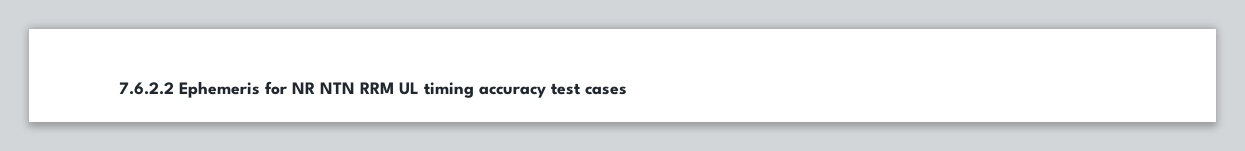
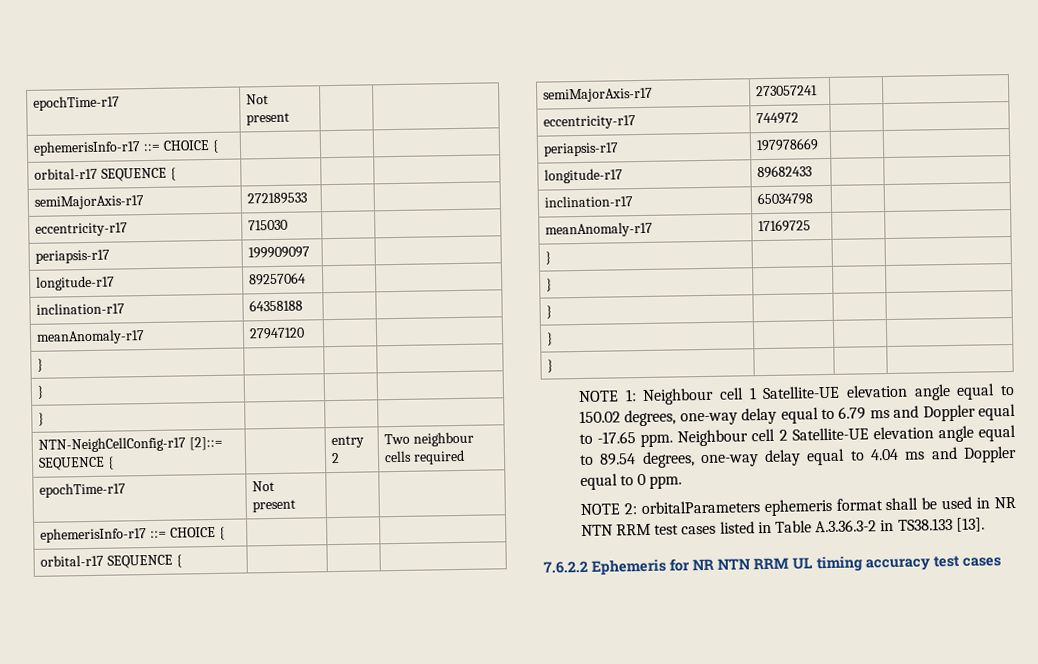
(119, 88) none -> [33,95,121,111] [246,94,270,105] [246,112,291,126] [33,139,219,156] [34,167,176,182] [34,195,145,210] [247,192,308,205] [35,222,129,237] [248,219,289,231] [35,249,111,264] [248,246,311,259] [36,275,116,291] [249,272,307,286] [36,302,126,315] [249,299,304,312] [36,329,146,345] [249,327,306,340] [37,358,44,372] [37,385,45,399] [38,412,45,426] [38,436,224,453] [38,456,115,471] [331,435,365,449] [331,452,341,464] [384,431,475,447] [384,449,466,465] [39,482,127,498] [252,480,276,492] [252,499,297,513] [40,526,225,543] [40,554,182,569] [543,87,654,103] [756,85,819,97] [543,115,637,130] [756,112,800,125] [543,142,620,157] [756,138,820,152] [544,168,624,184] [757,165,813,179] [544,195,634,208] [757,192,814,206] [545,221,654,238] [758,219,812,233] [545,251,552,265] [546,278,553,292] [546,305,553,319] [547,332,554,346] [547,359,554,373] [577,383,1015,405] [578,403,1016,427] [578,424,1016,448] [579,445,1018,469] [579,473,683,491] [579,496,1016,517] [580,517,985,537] epochTime-r17 | Not present | | // ephemerisInfo-r17 ::= CHOICE { | | | // orbital-r17 SEQUENCE { | | | // semiMajorAxis-r17 | 272189533 | | // eccentricity-r17 | 715030 | | // periapsis-r17 | 199909097 | | // longitude-r17 | 89257064 | | // inclination-r17 | 64358188 | | // meanAnomaly-r17 | 27947120 | | // } | | | // } | | | // } | | | // NTN-NeighCellConfig-r17 [2]::= SEQUENCE { | | entry 2 | Two neighbour cells required // epochTime-r17 | Not present | | // ephemerisInfo-r17 ::= CHOICE { | | | // orbital-r17 SEQUENCE { | | | // semiMajorAxis-r17 | 273057241 | | // eccentricity-r17 | 744972 | | // periapsis-r17 | 197978669 | | // longitude-r17 | 89682433 | | // inclination-r17 | 65034798 | | // meanAnomaly-r17 | 17169725 | | // } | | | // } | | | // } | | | // } | | | // } | | | // NOTE 1: Neighbour cell 1 Satellite-UE elevation angle equal to 150.02 degrees, one-way delay equal to 6.79 ms and Doppler equal to -17.65 ppm. Neighbour cell 2 Satellite-UE elevation angle equal to 89.54 degrees, one-way delay equal to 4.04 ms and Doppler equal to 0 ppm. // NOTE 2: orbitalParameters ephemeris format shall be used in NR NTN RRM test cases listed in Table A.3.36.3-2 in TS38.133 [13]. //

